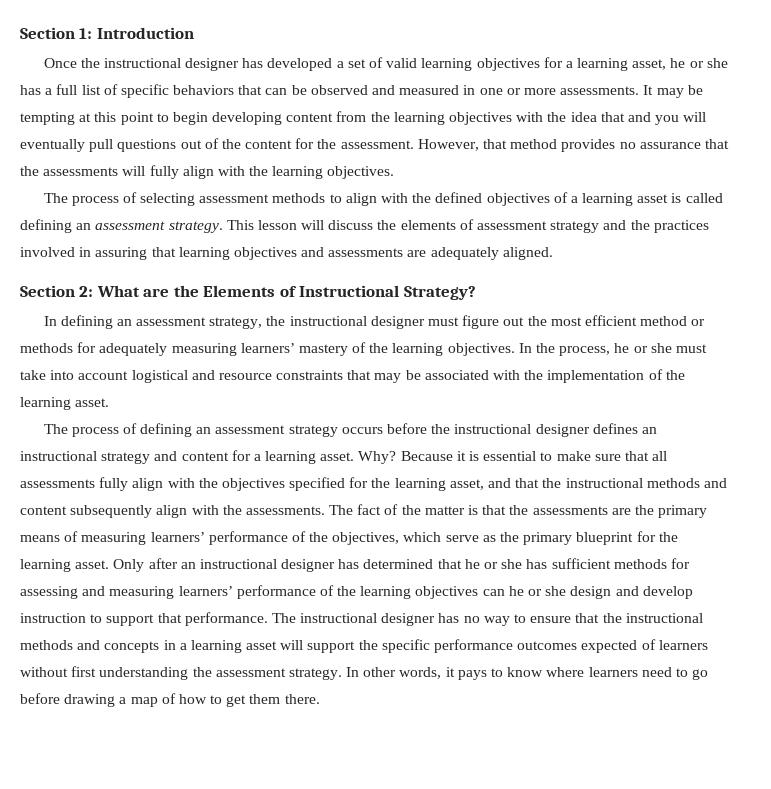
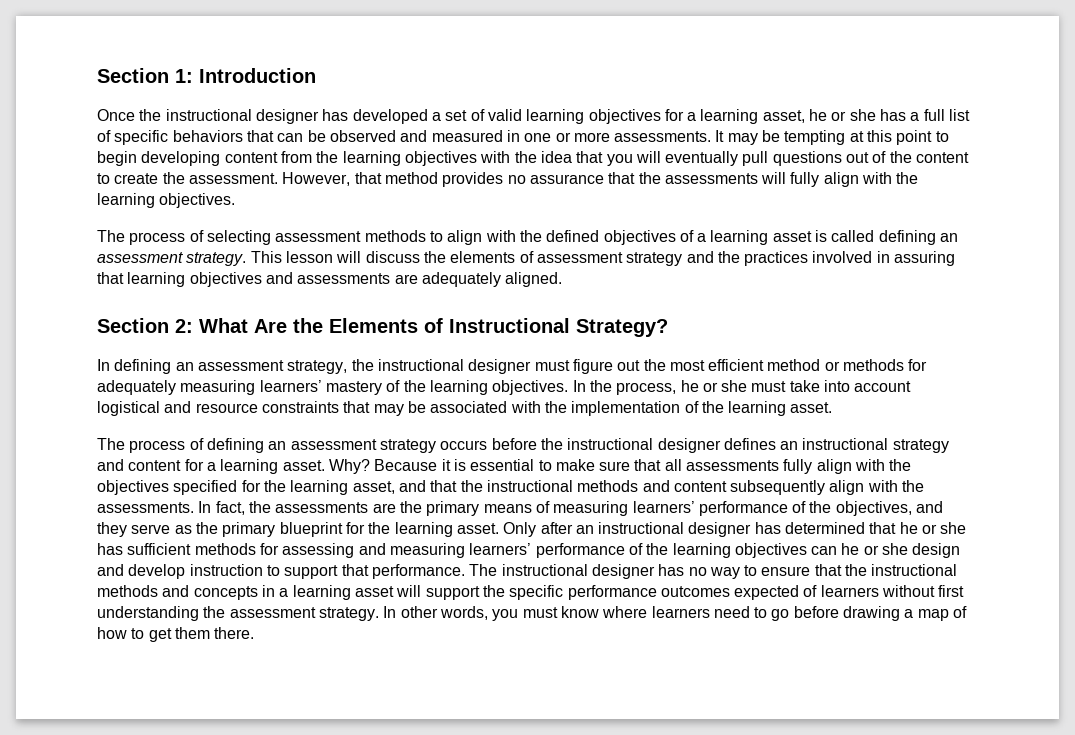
[627,112,651,122] and -> (604, 157) none
[295,138,315,149] for -> [97,173,159,184] to create
[143,288,170,297] are -> [254,319,287,333] Are
[329,504,507,515] The fact of the matter is that -> [198,501,245,515] In fact,
[403,532,442,542] which -> [916,501,944,513] [97,522,127,537] and they
[445,667,504,680] it pays to -> [492,607,558,621] you must

